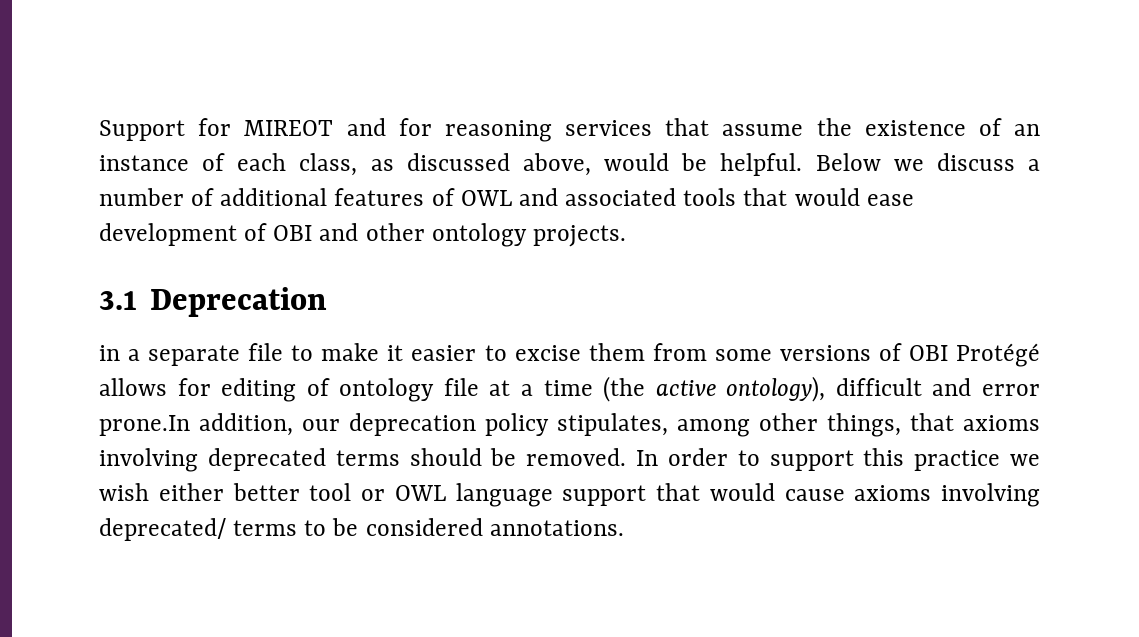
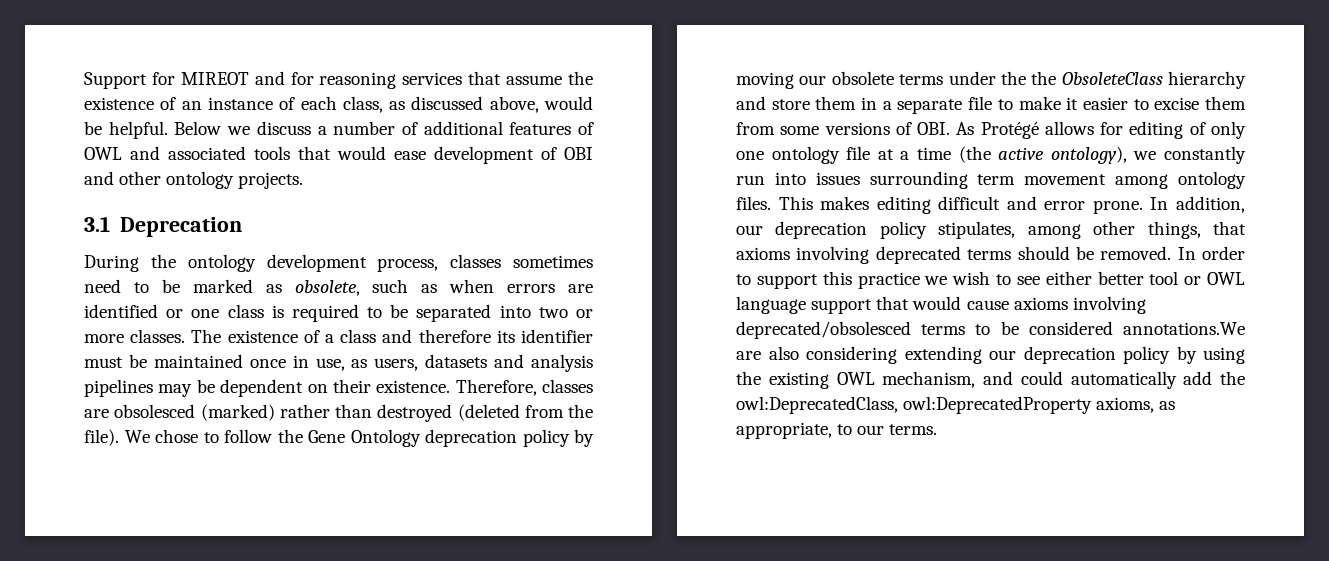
(328, 302) none -> [84,254,593,272] [84,279,593,296] [84,304,593,322] [84,329,593,343] [84,354,593,372] [84,379,593,397] [84,404,593,422] [84,429,594,447] [736,71,1246,89] [736,96,857,110] During the ontology development process, classes sometimes need to be marked as obsolete, such as when errors are identified or one class is required to be separated into two or more classes. The existence of a class and therefore its identifier must be maintained once in use, as users, datasets and analysis pipelines may be dependent on their existence. Therefore, classes are obsolesced (marked) rather than destroyed (deleted from the file). We chose to follow the Gene Ontology deprecation policy by moving our obsolete terms under the the ObsoleteClass hierarchy and store them
[908,345,948,361] OBI -> [917,122,975,135] OBI. As
(330, 387) none -> [1211,121,1246,139] [736,151,764,160] only one
(826, 389) none -> [1133,146,1246,164] [736,171,1246,189] [736,196,931,214] we constantly run into issues surrounding term movement among ontology files. This makes editing
[99,415,190,436] prone.In -> [1092,197,1169,214] prone. In
(149, 492) none -> [996,274,1040,285] to see
[99,518,226,541] deprecated/ -> [736,321,911,339] deprecated/obsolesced
[489,520,624,536] annotations. -> [1123,322,1245,335] [736,346,1245,364] [736,371,1245,389] [736,396,1176,414] [736,422,938,439] annotations.We are also considering extending our deprecation policy by using the existing OWL mechanism, and could automatically add the owl:DeprecatedClass, owl:DeprecatedProperty axioms, as appropriate, to our terms.

